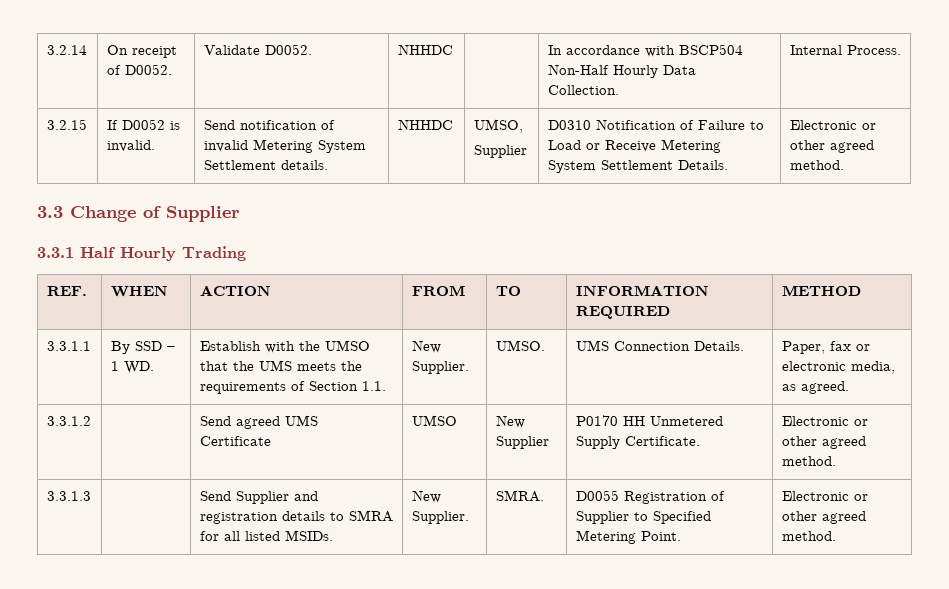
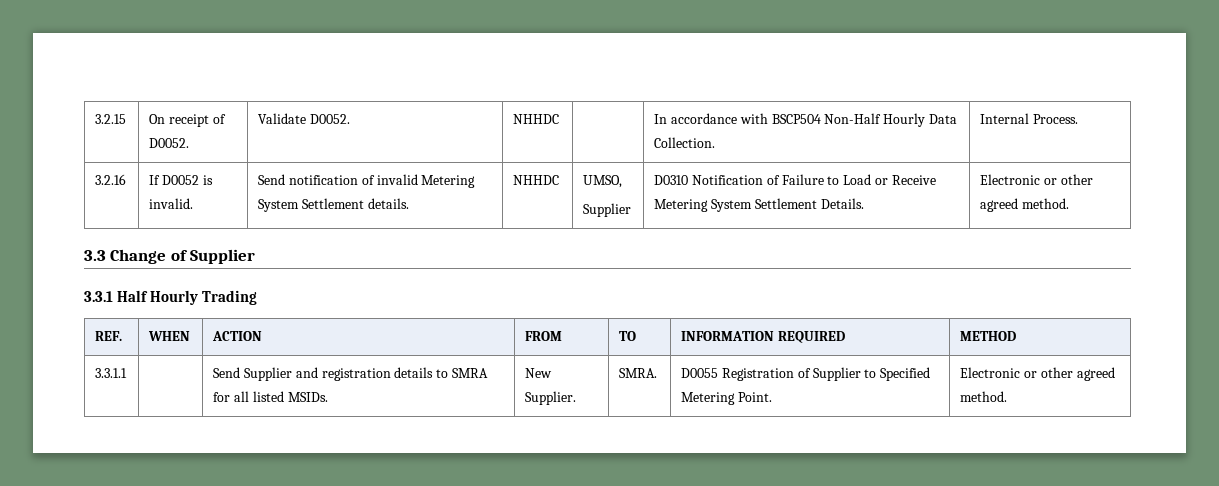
[46,45,87,55] 3.2.14 -> [95,114,127,124] 3.2.15
[46,119,87,130] 3.2.15 -> [95,174,127,185] 3.2.16
[110,341,175,354] [110,361,154,374] [199,340,370,353] [199,360,362,371] [199,381,386,394] [411,340,441,353] [411,361,469,374] [495,340,545,351] [575,340,744,351] [781,341,870,354] [781,361,895,374] [781,381,849,394] [46,416,91,426] [199,415,318,429] [199,436,271,446] [411,415,457,426] [495,415,525,428] [495,436,549,449] [575,415,723,426] [575,436,700,449] [781,416,868,426] [781,436,866,449] [781,456,836,466] [46,491,91,501] | By SSD – 1 WD. | Establish with the UMSO that the UMS meets the requirements of Section 1.1. | New Supplier. | UMSO. | UMS Connection Details. | Paper, fax or electronic media, as agreed. // 3.3.1.2 | | Send agreed UMS Certificate | UMSO | New Supplier | P0170 HH Unmetered Supply Certificate. | Electronic or other agreed method. // 3.3.1.3 -> (128, 373) none

